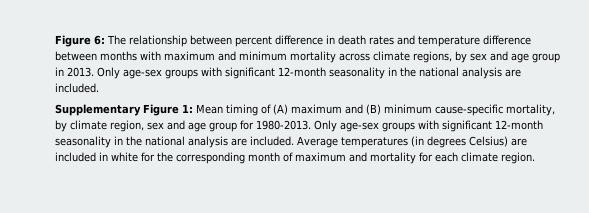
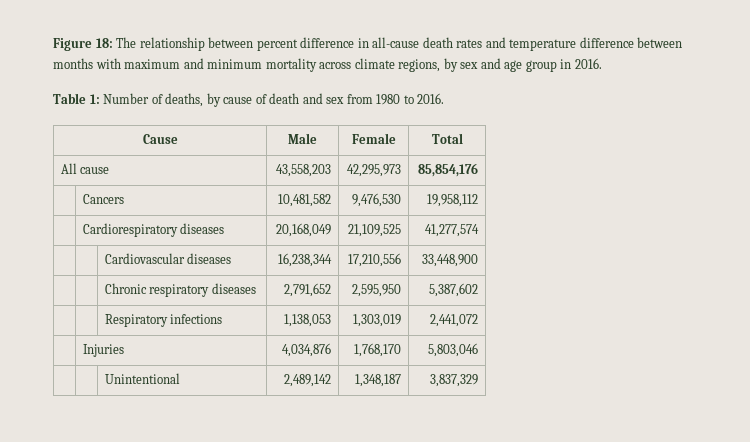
[55,35,105,47] Figure 6: -> [53,38,113,51] Figure 18:
(335, 39) none -> [372,37,420,48] all-cause
[67,67,521,79] [55,83,99,93] [55,104,555,116] [55,120,543,132] [55,136,527,148] [55,152,535,164] 2013. Only age-sex groups with significant 12-month seasonality in the national analysis are included. // Supplementary Figure 1: Mean timing of (A) maximum and (B) minimum cause-specific mortality, by climate region, sex and age group for 1980-2013. Only age-sex groups with significant 12-month seasonality in the national analysis are included. Average temperatures (in degrees Celsius) are included in white for the corresponding month of maximum and mortality for each climate region. -> [574,58,602,69] [53,93,445,107] [142,134,178,144] [288,133,317,144] [351,133,396,144] [431,133,463,144] [60,163,110,174] [276,164,332,177] [347,164,402,177] [418,163,479,177] [82,194,124,204] [278,194,332,207] [352,193,402,207] [427,194,479,207] [82,223,225,237] [276,223,332,237] [348,224,402,237] [425,224,480,237] [104,253,232,264] [278,253,333,267] [348,253,402,267] [422,254,479,267] [104,283,256,297] [284,283,332,297] [352,284,402,297] [429,283,479,297] [104,314,223,327] [284,314,332,327] [353,314,402,327] [430,314,479,327] [82,344,124,357] [282,343,332,357] [354,343,402,357] [428,343,479,357] [104,373,180,384] [284,374,332,387] [355,374,402,387] [430,374,479,387] 2016. // Table 1: Number of deaths, by cause of death and sex from 1980 to 2016. // Cause | Male | Female | Total // All cause | 43,558,203 | 42,295,973 | 85,854,176 // | Cancers | 10,481,582 | 9,476,530 | 19,958,112 // | Cardiorespiratory diseases | 20,168,049 | 21,109,525 | 41,277,574 // | | Cardiovascular diseases | 16,238,344 | 17,210,556 | 33,448,900 // | | Chronic respiratory diseases | 2,791,652 | 2,595,950 | 5,387,602 // | | Respiratory infections | 1,138,053 | 1,303,019 | 2,441,072 // | Injuries | 4,034,876 | 1,768,170 | 5,803,046 // | | Unintentional | 2,489,142 | 1,348,187 | 3,837,329

